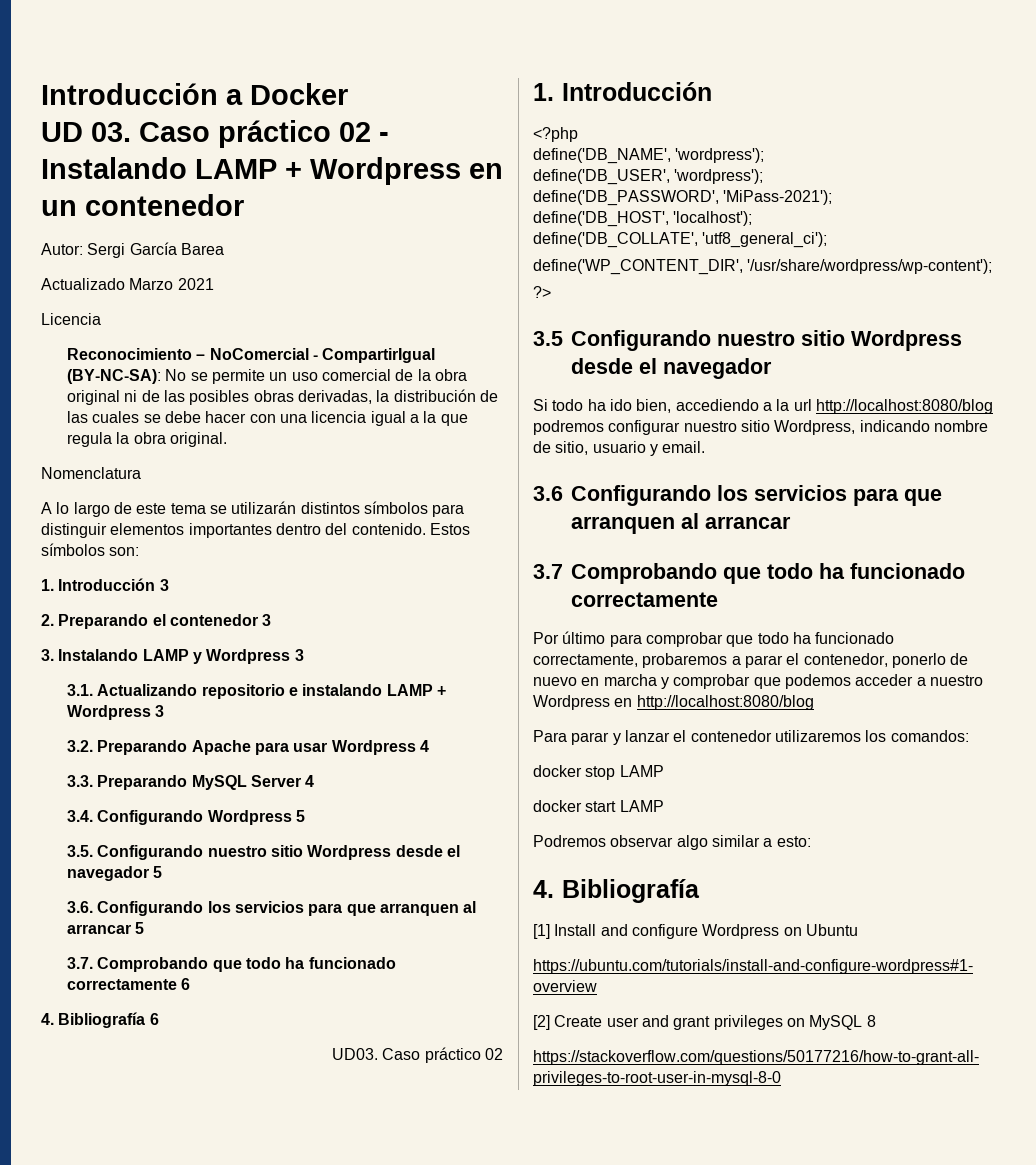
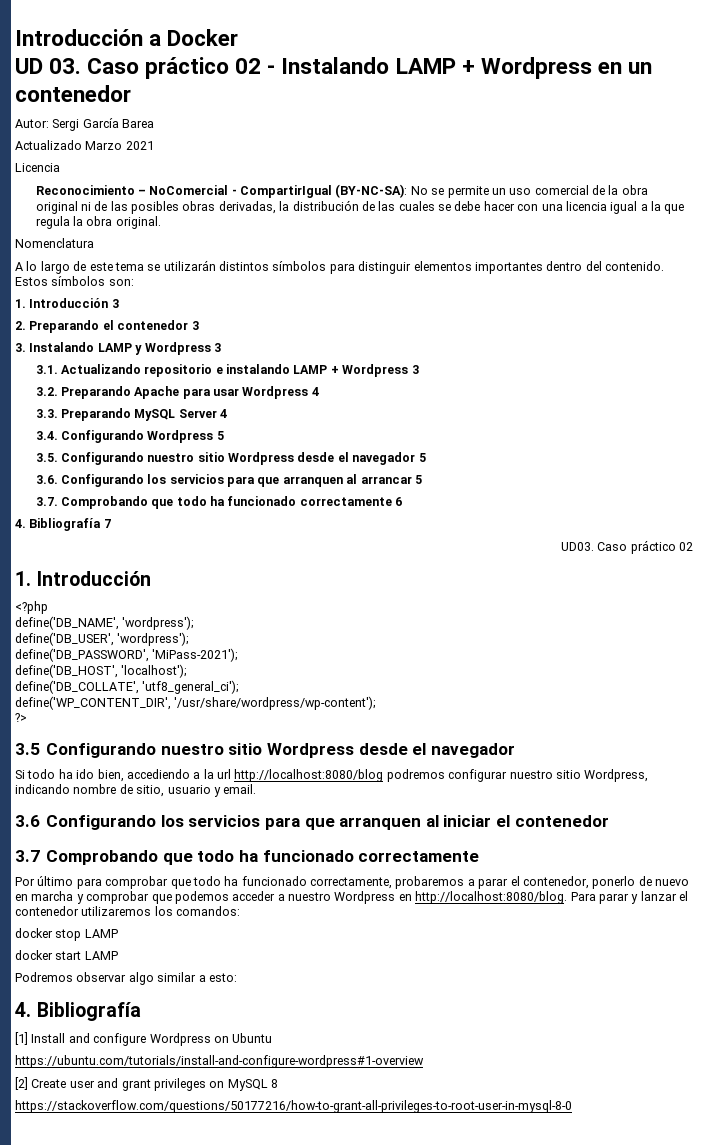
[149,1013,159,1025] 6 -> [103,519,111,528] 7
[705,516,791,529] arrancar -> [443,815,609,827] iniciar el contenedor
[636,695,814,710] http://localhost:8080/blog // -> [415,891,568,904] http://localhost:8080/blog.

